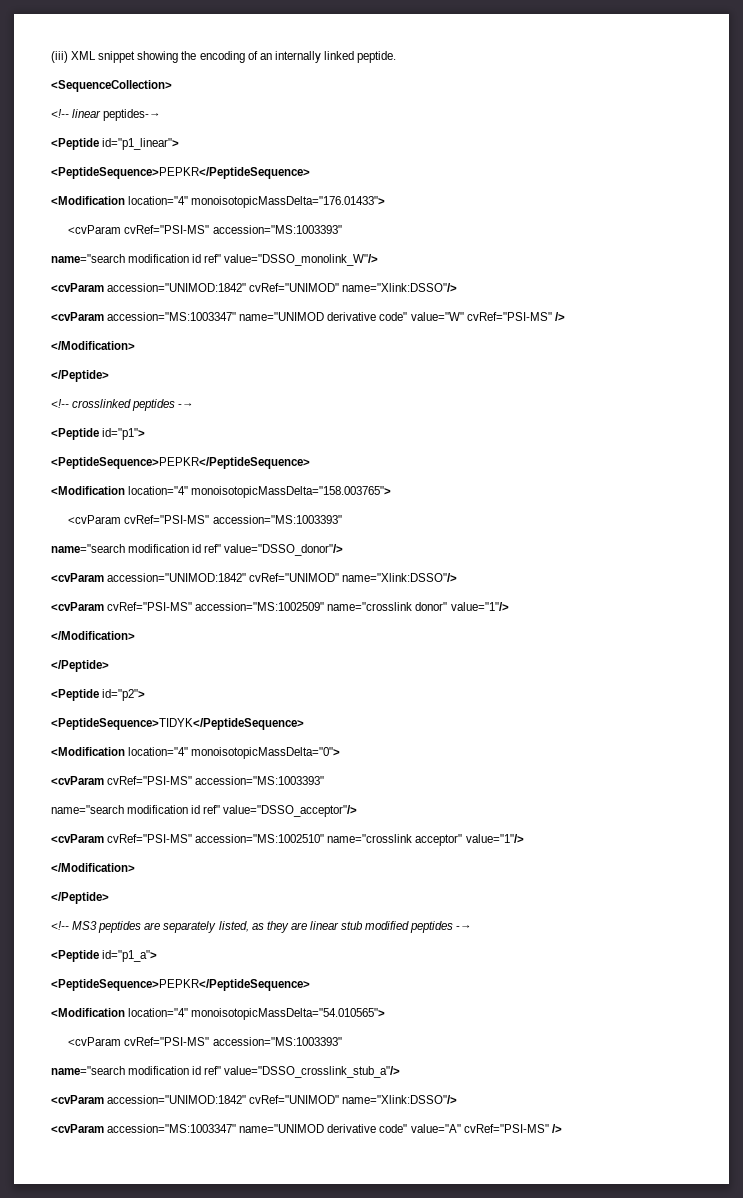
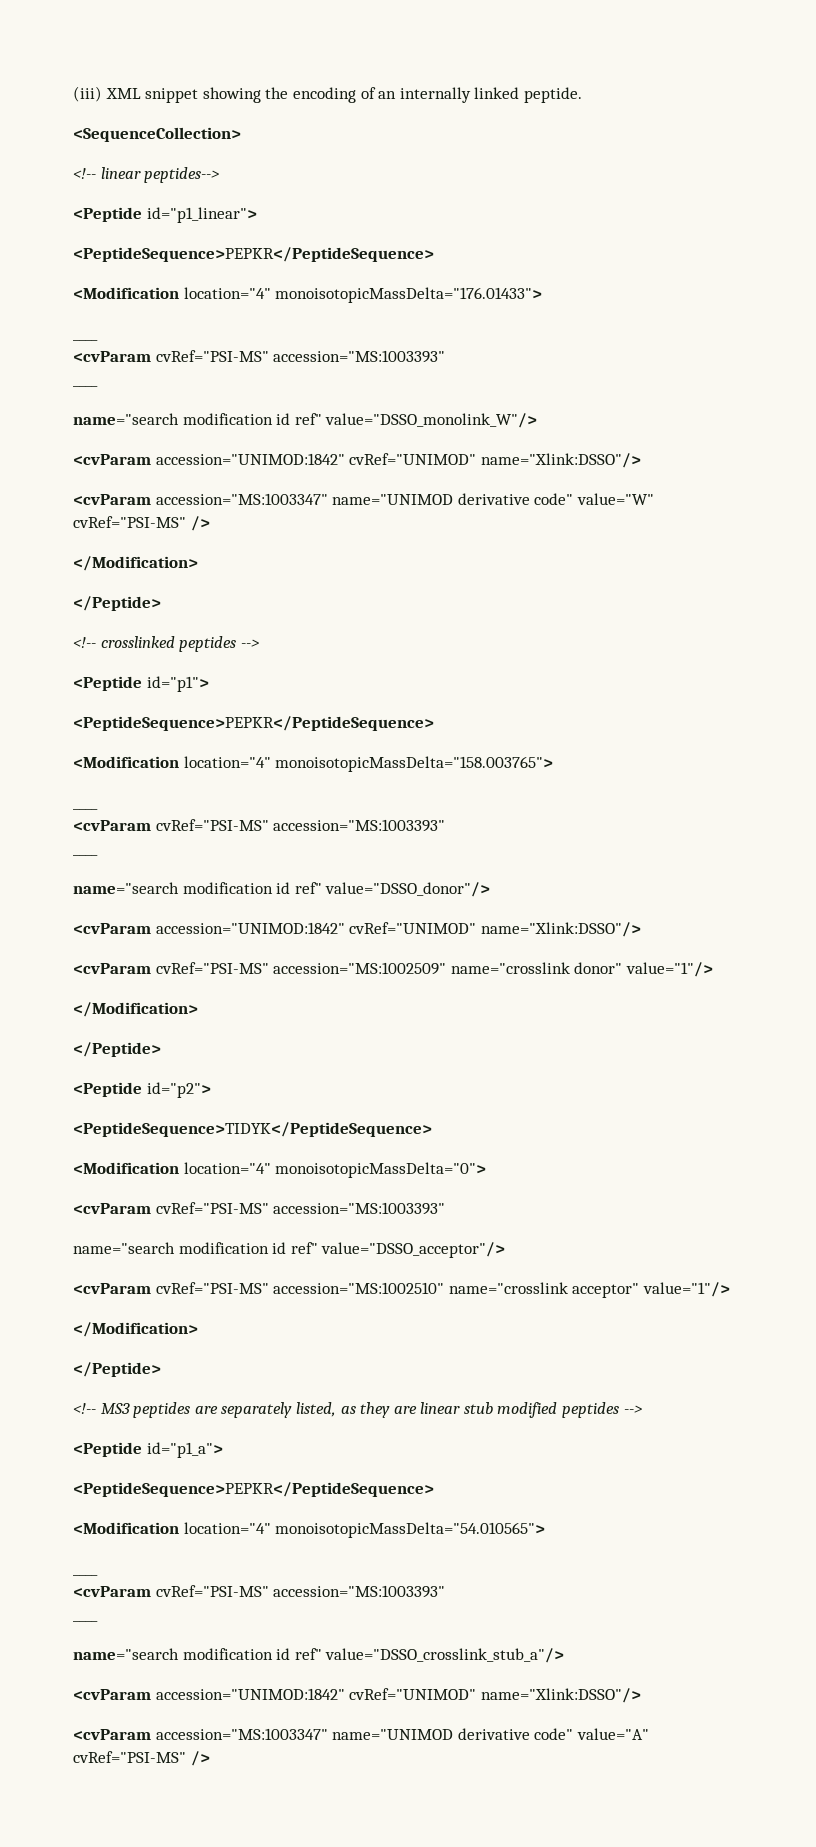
[103,109,162,121] peptides-→ -> [144,167,220,183] peptides-->
[68,225,342,234] // <cvParam cvRef="PSI-MS" accession="MS:1003393" -> [73,339,98,341] [73,350,446,363] [73,385,98,387] // ____ // <cvParam cvRef="PSI-MS" accession="MS:1003393" // ____
[178,403,195,408] -→ -> [240,639,259,648] -->
[68,515,342,524] // <cvParam cvRef="PSI-MS" accession="MS:1003393" -> [73,808,98,810] [73,819,446,832] [73,854,98,856] // ____ // <cvParam cvRef="PSI-MS" accession="MS:1003393" // ____
[456,925,473,930] -→ -> [623,1405,642,1414] -->
[68,1037,342,1046] // <cvParam cvRef="PSI-MS" accession="MS:1003393" -> [73,1574,98,1576] [73,1585,446,1598] [73,1620,98,1622] // ____ // <cvParam cvRef="PSI-MS" accession="MS:1003393" // ____

